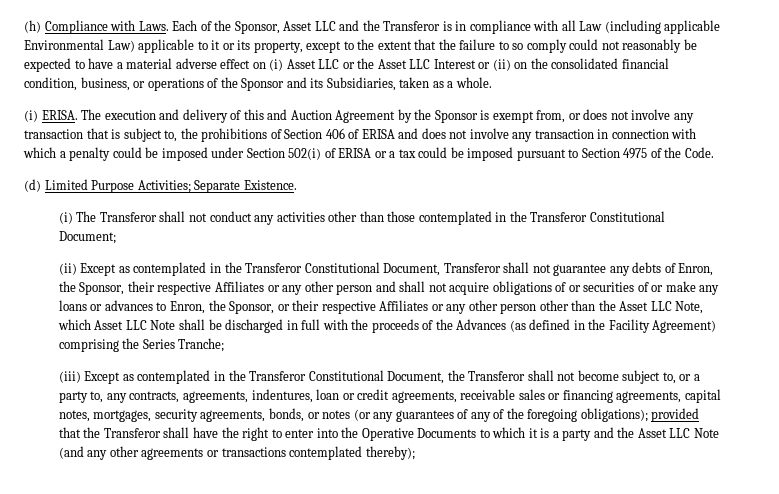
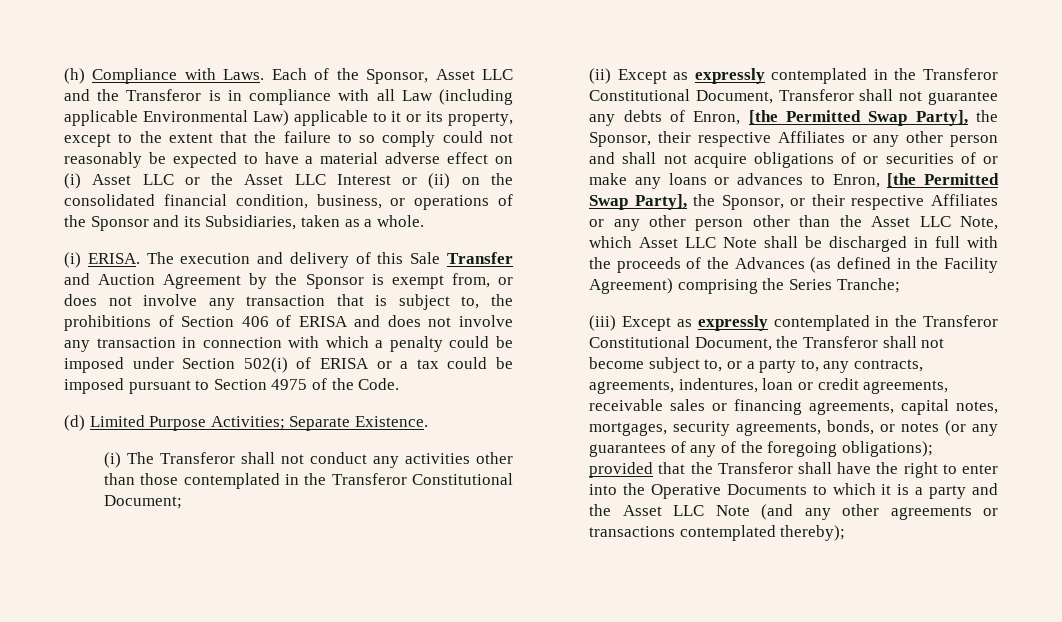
(264, 114) none -> [410,252,513,264] Sale Transfer
(130, 269) none -> [694,68,765,84] expressly
(714, 269) none -> [748,110,968,126] [the Permitted Swap Party],
(205, 307) none -> [887,173,999,187] [589,194,687,210] [the Permitted Swap Party],
(134, 377) none -> [697,315,768,331] expressly

